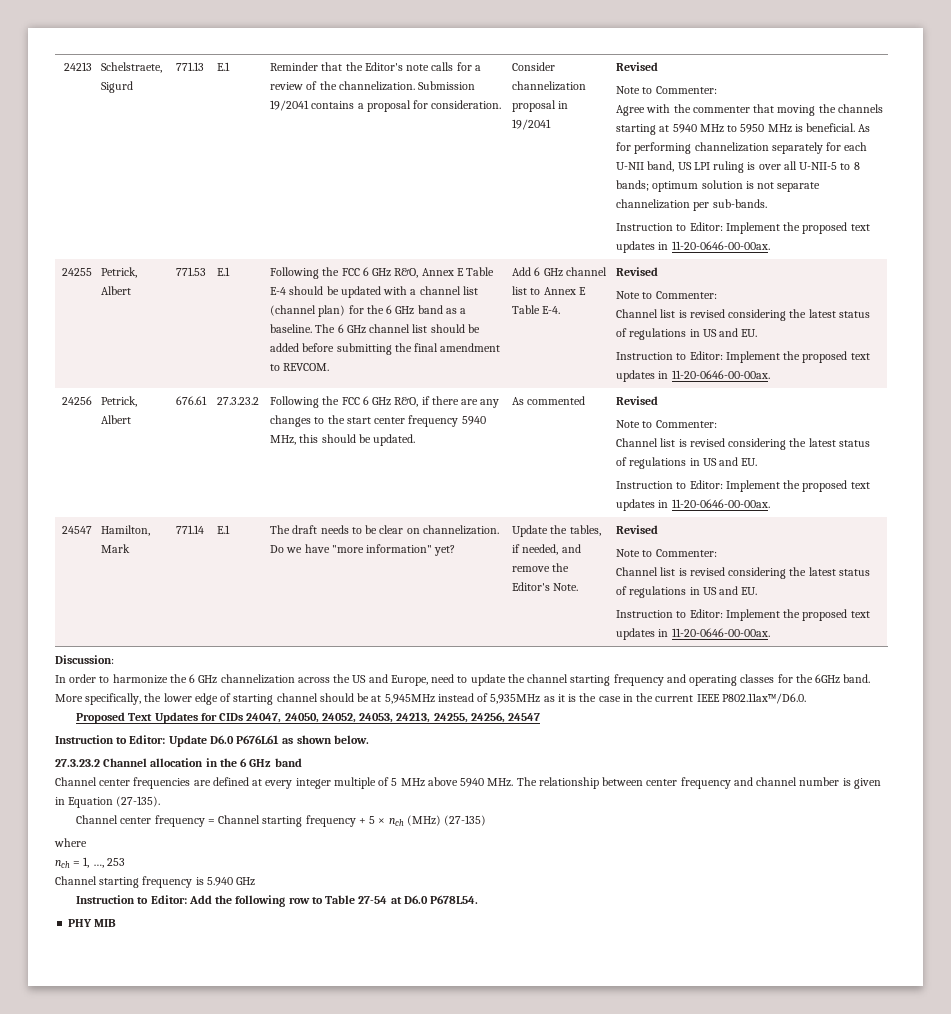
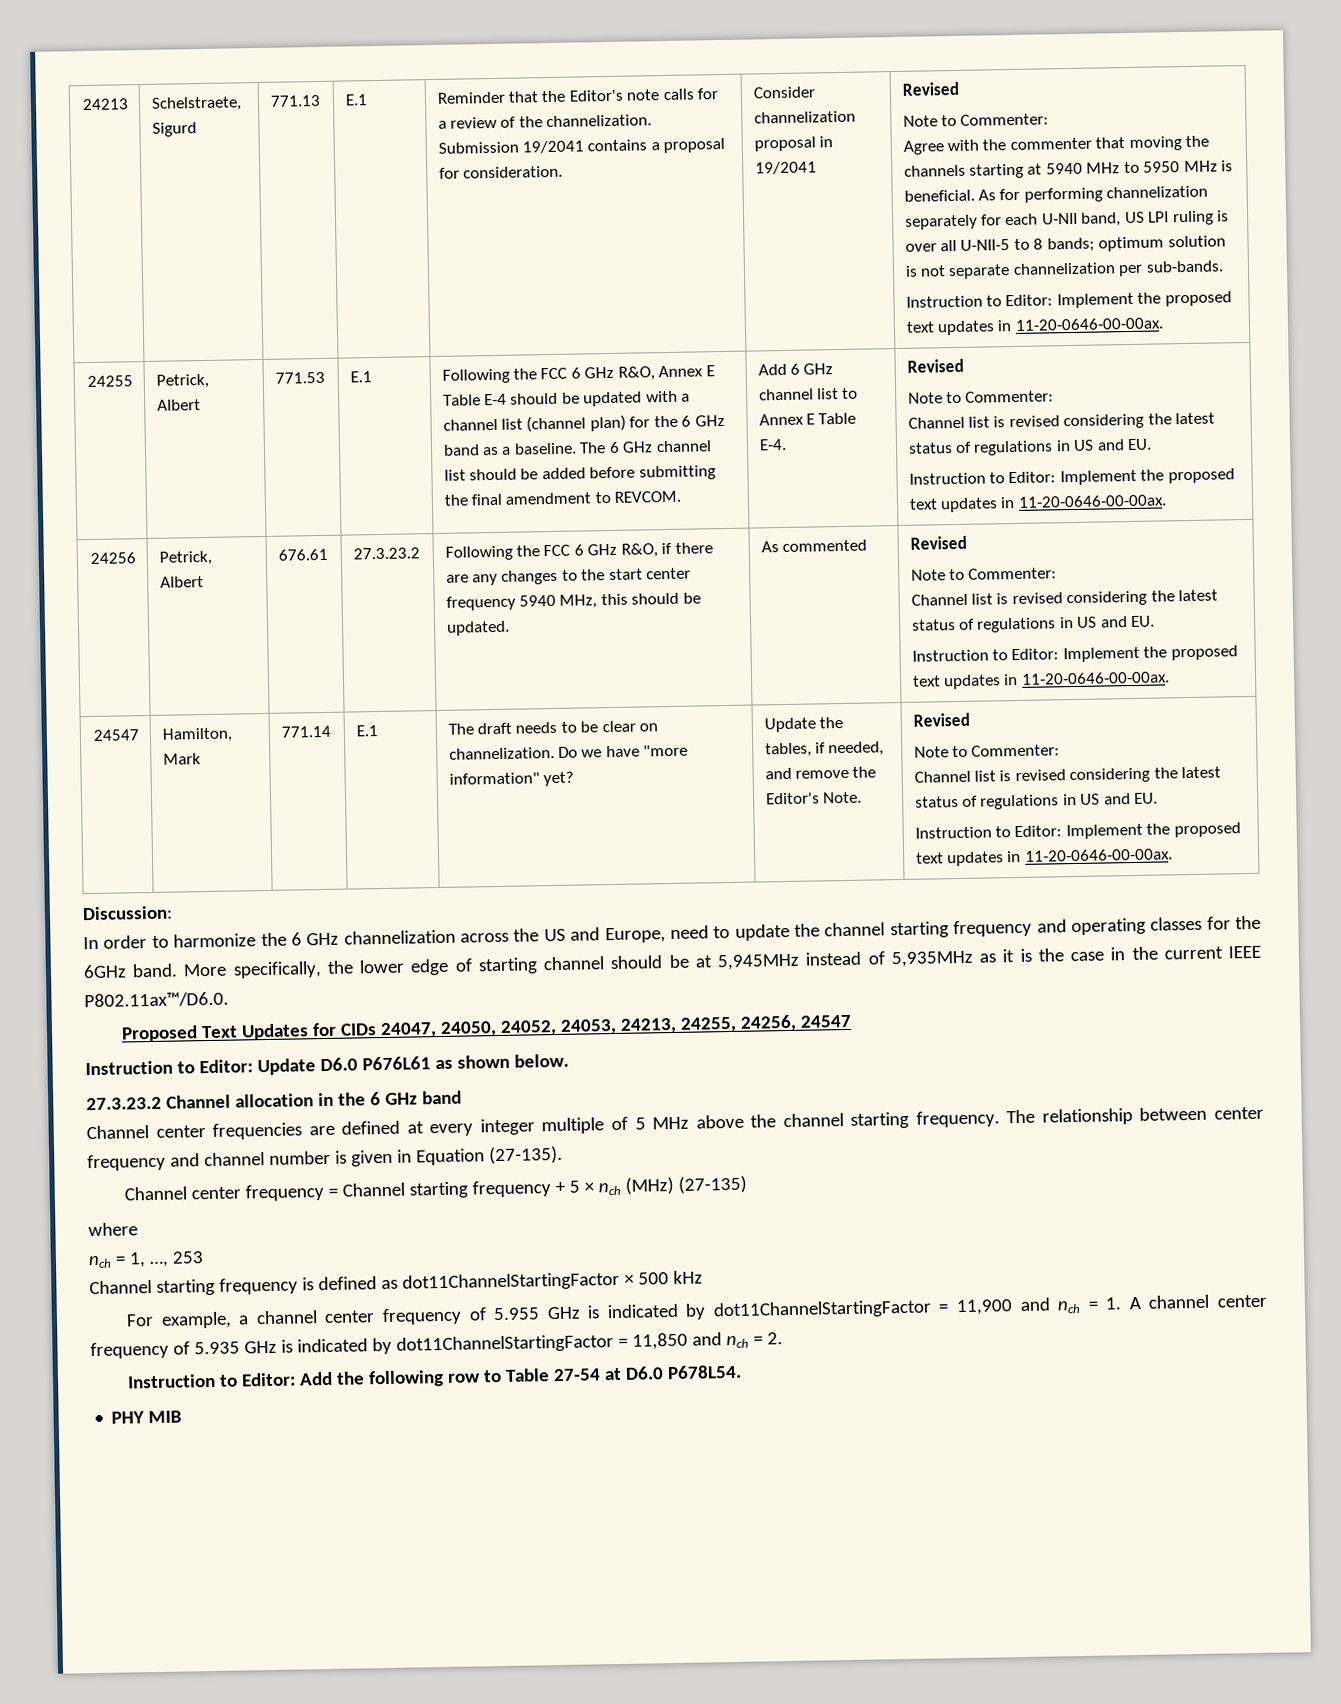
[460,778,514,787] 5940 MHz. -> [750,1110,1000,1129] the channel starting frequency.
[206,877,256,886] 5.940 GHz -> [317,1270,703,1292] [126,1294,1267,1329] [90,1332,783,1360] defined as dot11ChannelStartingFactor × 500 kHz // For example, a channel center frequency of 5.955 GHz is indicated by dot11ChannelStartingFactor = 11,900 and nch = 1. A channel center frequency of 5.935 GHz is indicated by dot11ChannelStartingFactor = 11,850 and nch = 2.

